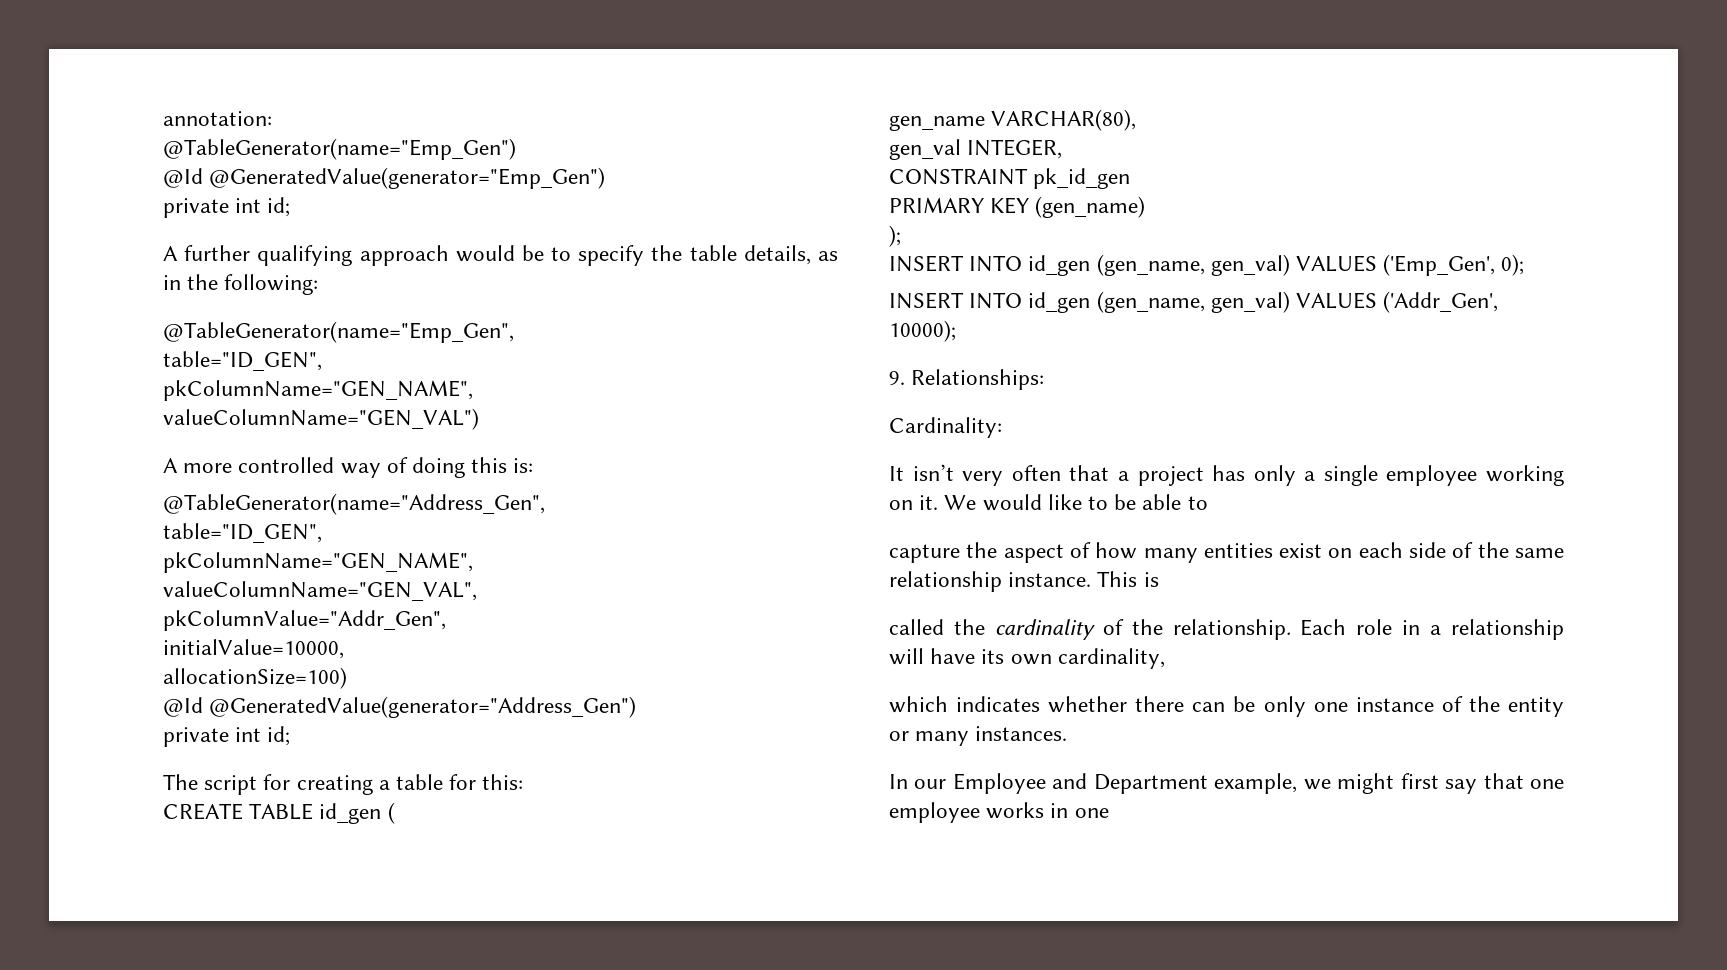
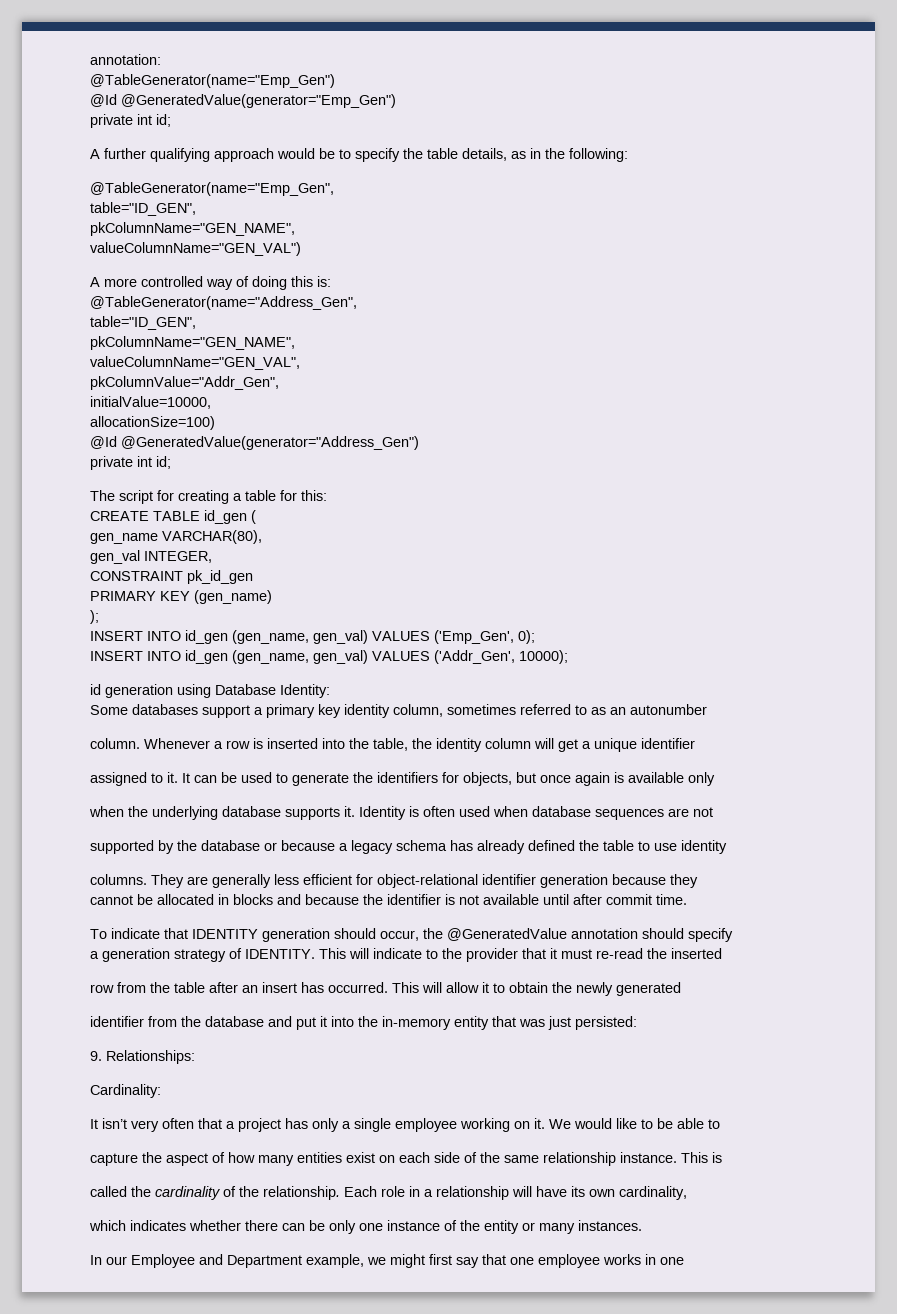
(956, 331) none -> [90,684,330,698] [90,704,707,718] [90,738,695,752] [90,772,715,786] [89,806,713,820] [90,840,727,854] [90,874,698,888] [90,894,687,905] [90,928,733,942] [90,948,722,962] [90,982,681,996] [90,1016,637,1030] // id generation using Database Identity: // Some databases support a primary key identity column, sometimes referred to as an autonumber // column. Whenever a row is inserted into the table, the identity column will get a unique identifier // assigned to it. It can be used to generate the identifiers for objects, but once again is available only // when the underlying database supports it. Identity is often used when database sequences are not // supported by the database or because a legacy schema has already defined the table to use identity // columns. They are generally less efficient for object-relational identifier generation because they // cannot be allocated in blocks and because the identifier is not available until after commit time. // To indicate that IDENTITY generation should occur, the @GeneratedValue annotation should specify // a generation strategy of IDENTITY. This will indicate to the provider that it must re-read the inserted // row from the table after an insert has occurred. This will allow it to obtain the newly generated // identifier from the database and put it into the in-memory entity that was just persisted:

